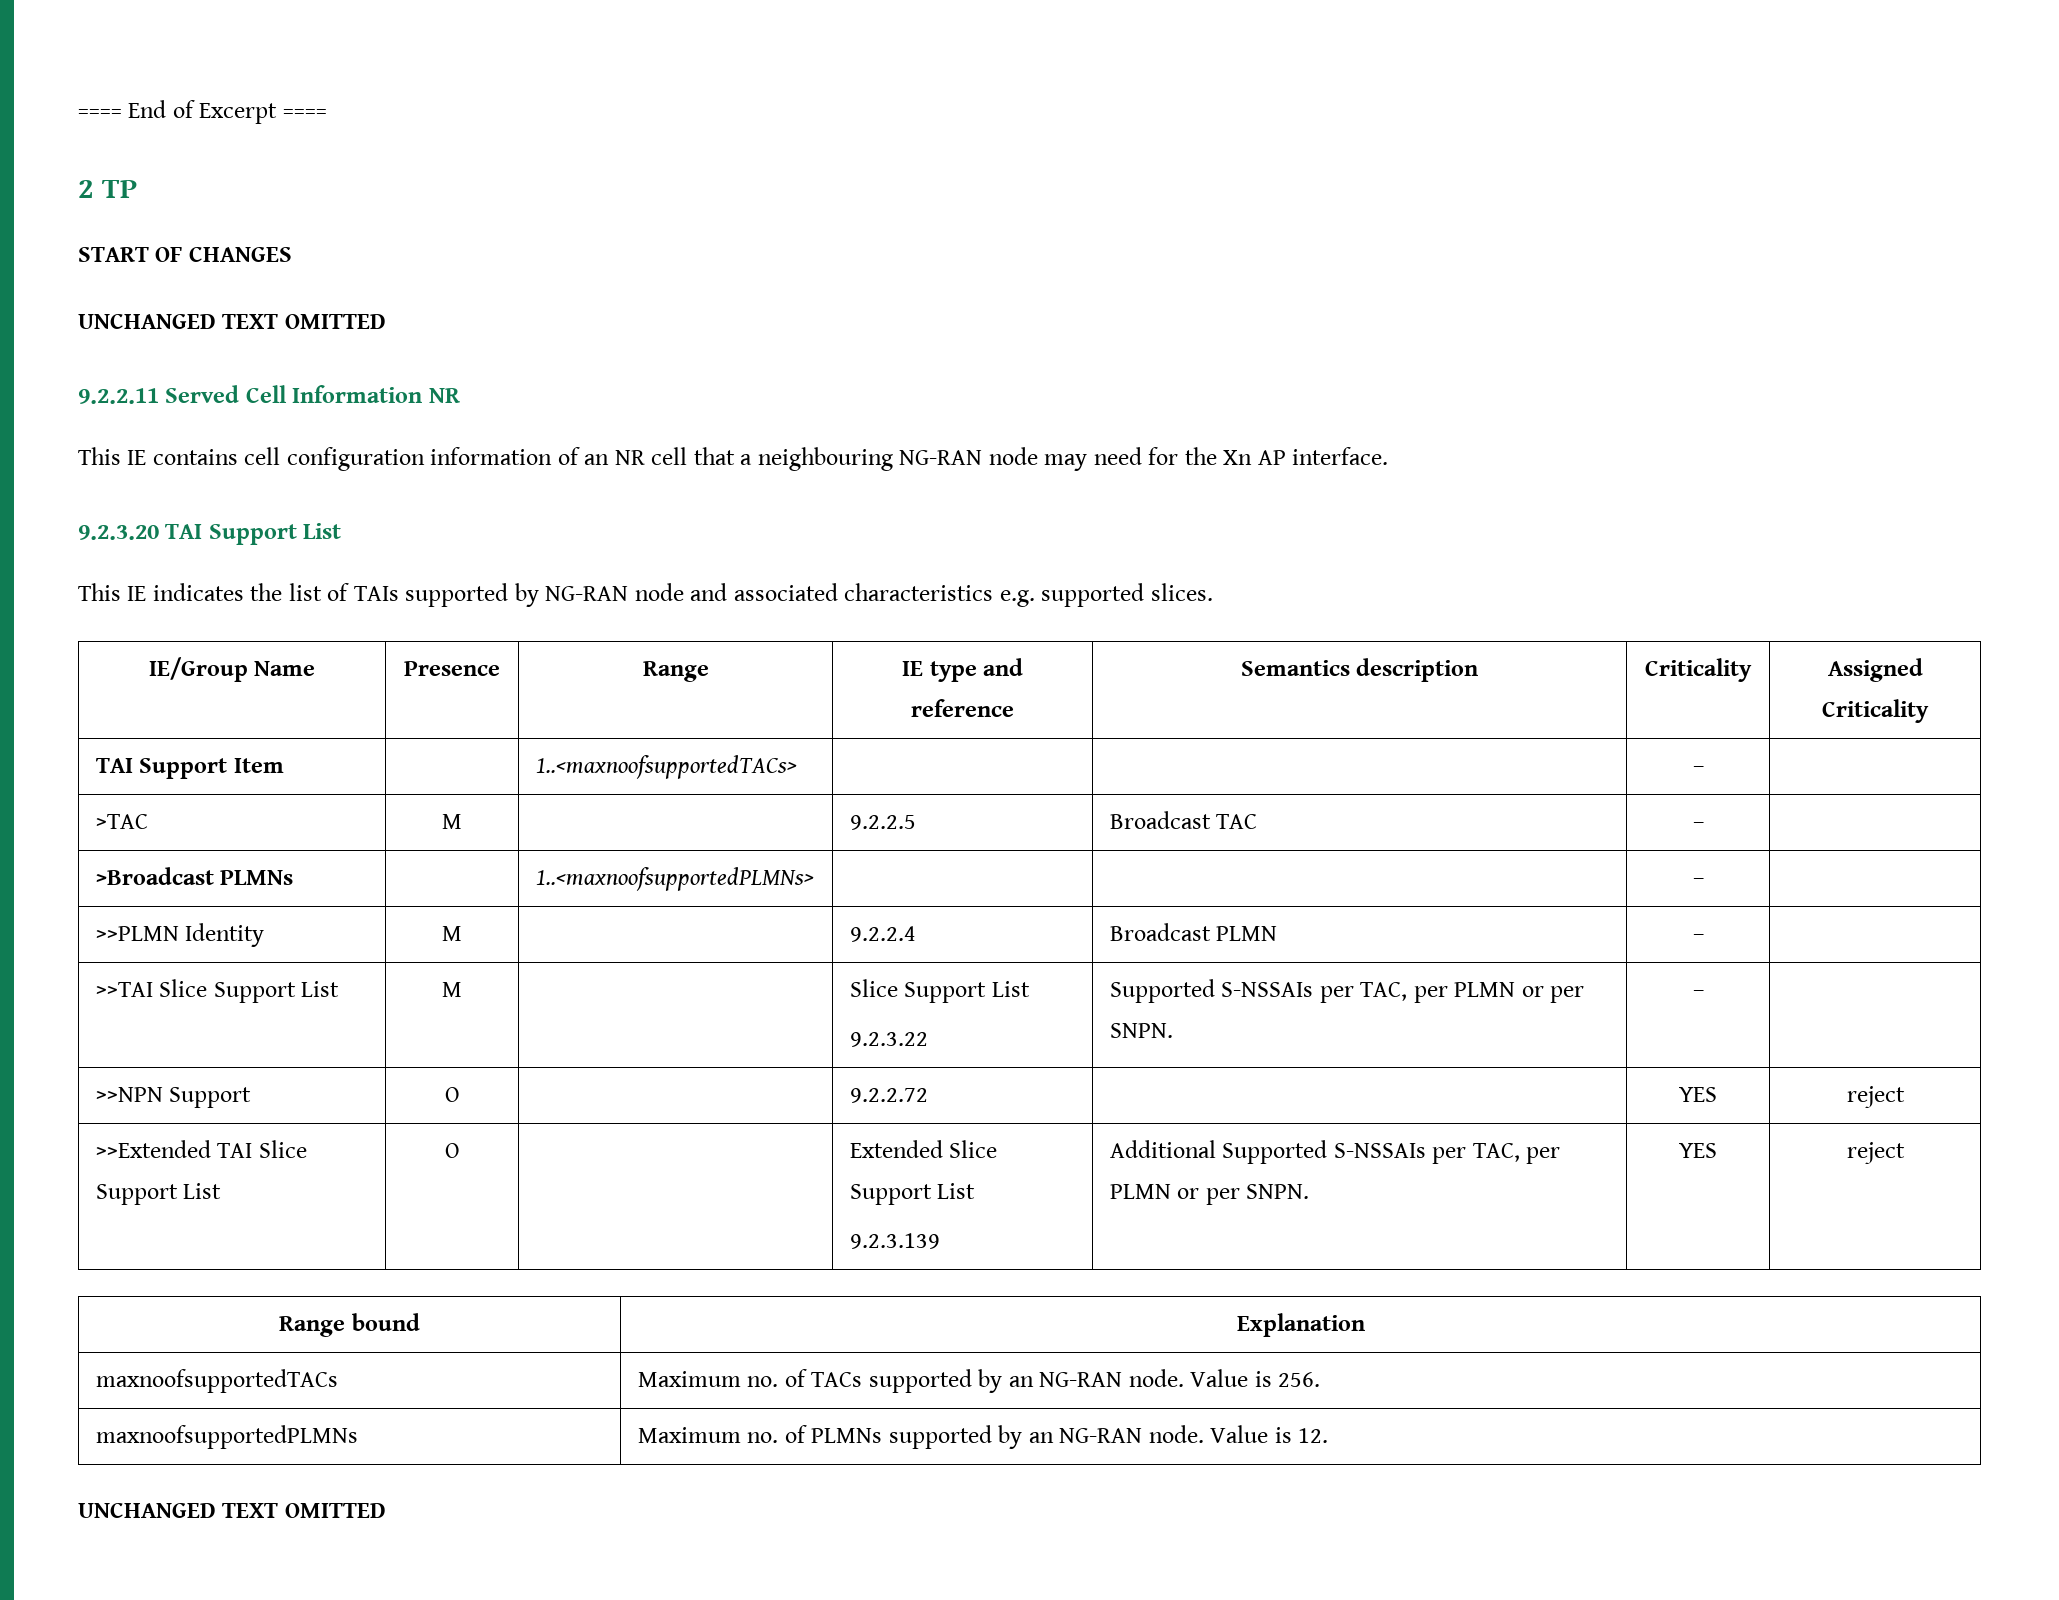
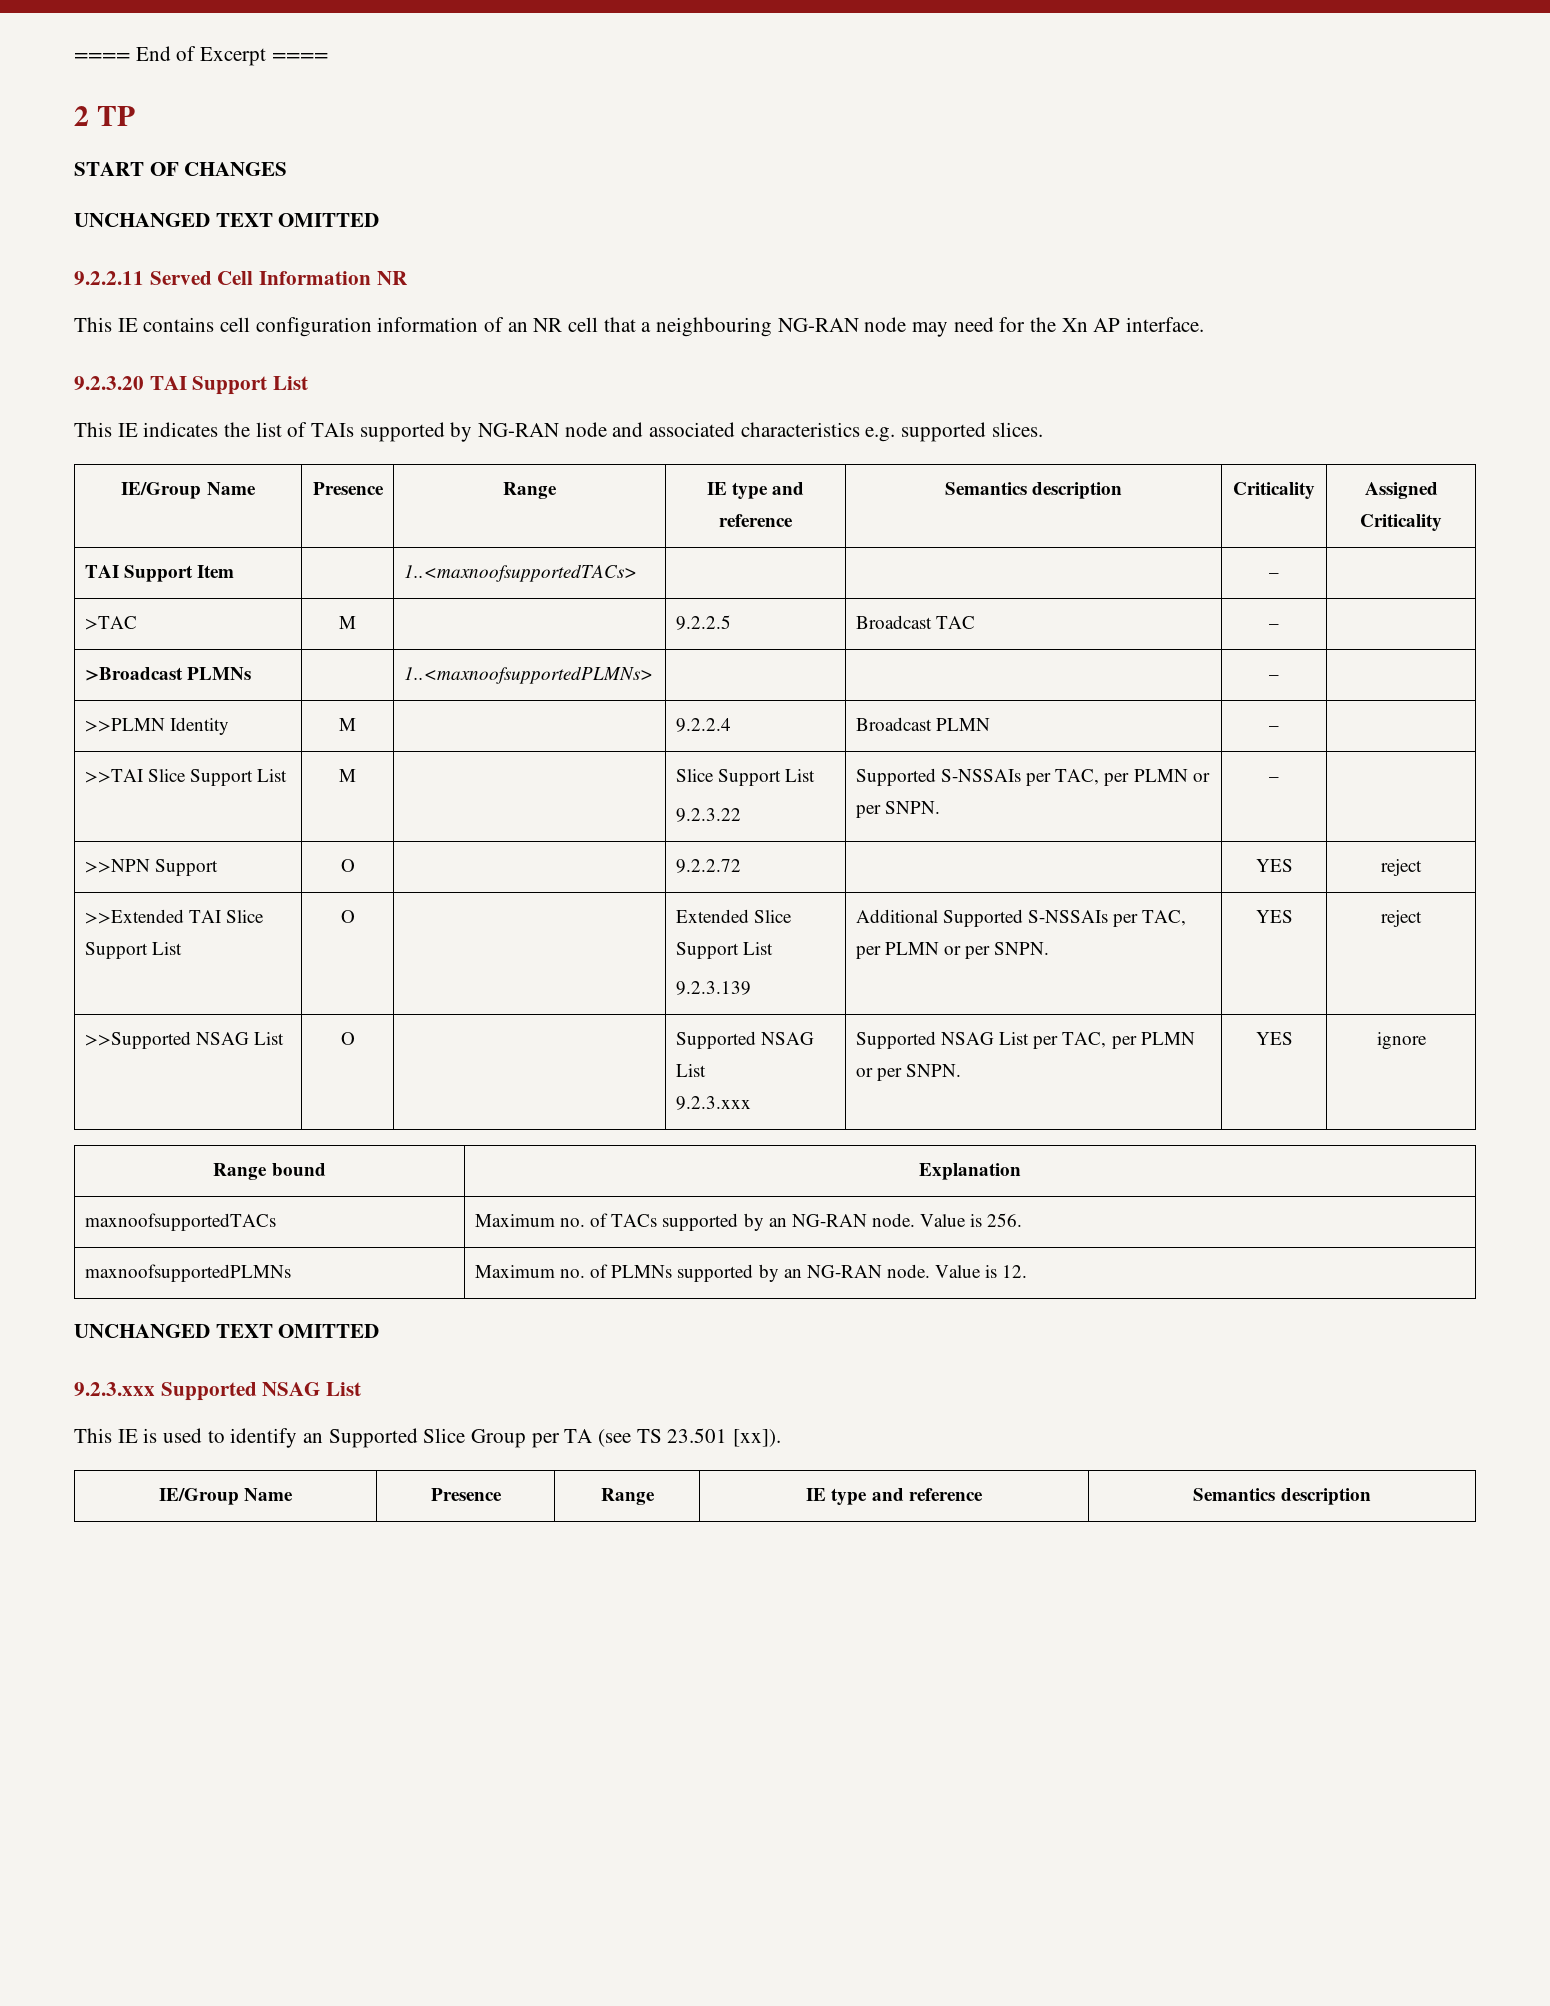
(1905, 1153) none -> [84,1031,285,1049] [340,1032,355,1045] [675,1031,815,1049] [675,1064,706,1077] [675,1096,751,1110] [855,1031,1195,1049] [855,1064,962,1081] [1255,1032,1293,1045] [1376,1032,1427,1050] // >>Supported NSAG List | O | | Supported NSAG List // 9.2.3.xxx | Supported NSAG List per TAC, per PLMN or per SNPN. | YES | ignore
(386, 1510) none -> [74,1382,362,1401] [74,1428,782,1448] [158,1488,294,1505] [430,1488,502,1501] [600,1488,655,1505] [806,1488,983,1505] [1193,1488,1371,1505] // 9.2.3.xxx Supported NSAG List // This IE is used to identify an Supported Slice Group per TA (see TS 23.501 [xx]). // IE/Group Name | Presence | Range | IE type and reference | Semantics description

